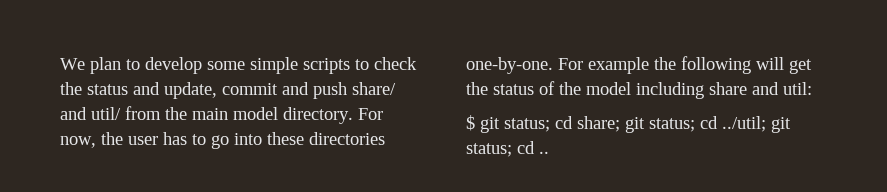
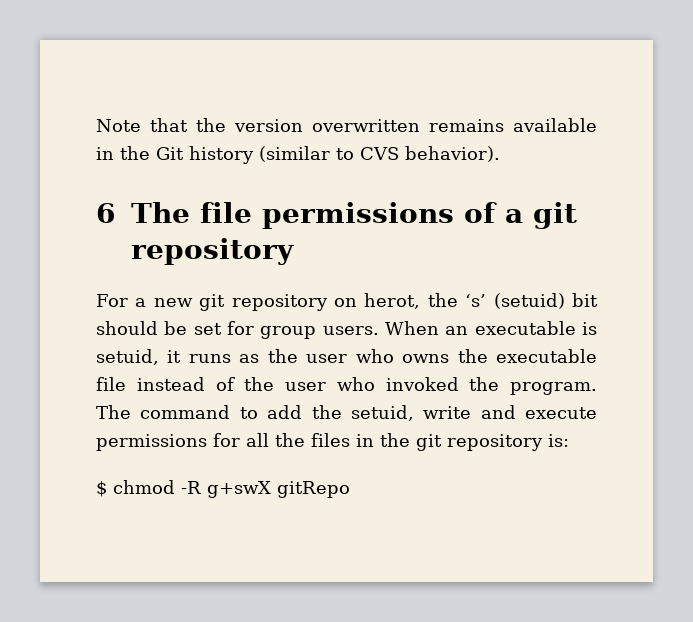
[60,57,417,74] [60,82,396,99] [60,106,383,124] [60,132,385,149] [466,56,812,74] [466,81,812,99] [466,115,791,133] [466,141,549,157] We plan to develop some simple scripts to check the status and update, commit and push share/ and util/ from the main model directory. For now, the user has to go into these directories one-by-one. For example the following will get the status of the model including share and util: // $ git status; cd share; git status; cd ../util; git status; cd .. -> [96,118,597,132] [96,146,500,164] [96,202,577,229] [130,238,294,265] [96,293,598,311] [96,321,597,339] [96,349,597,365] [96,377,597,395] [96,405,597,421] [96,433,569,451] [96,480,350,498] Note that the version overwritten remains available in the Git history (similar to CVS behavior). // 6 The file permissions of a git repository // For a new git repository on herot, the ‘s’ (setuid) bit should be set for group users. When an executable is setuid, it runs as the user who owns the executable file instead of the user who invoked the program. The command to add the setuid, write and execute permissions for all the files in the git repository is: // $ chmod -R g+swX gitRepo

